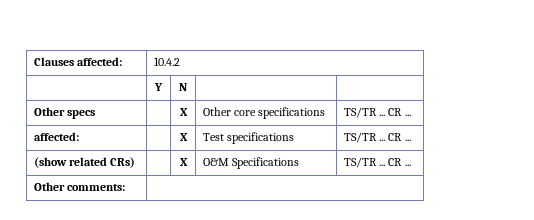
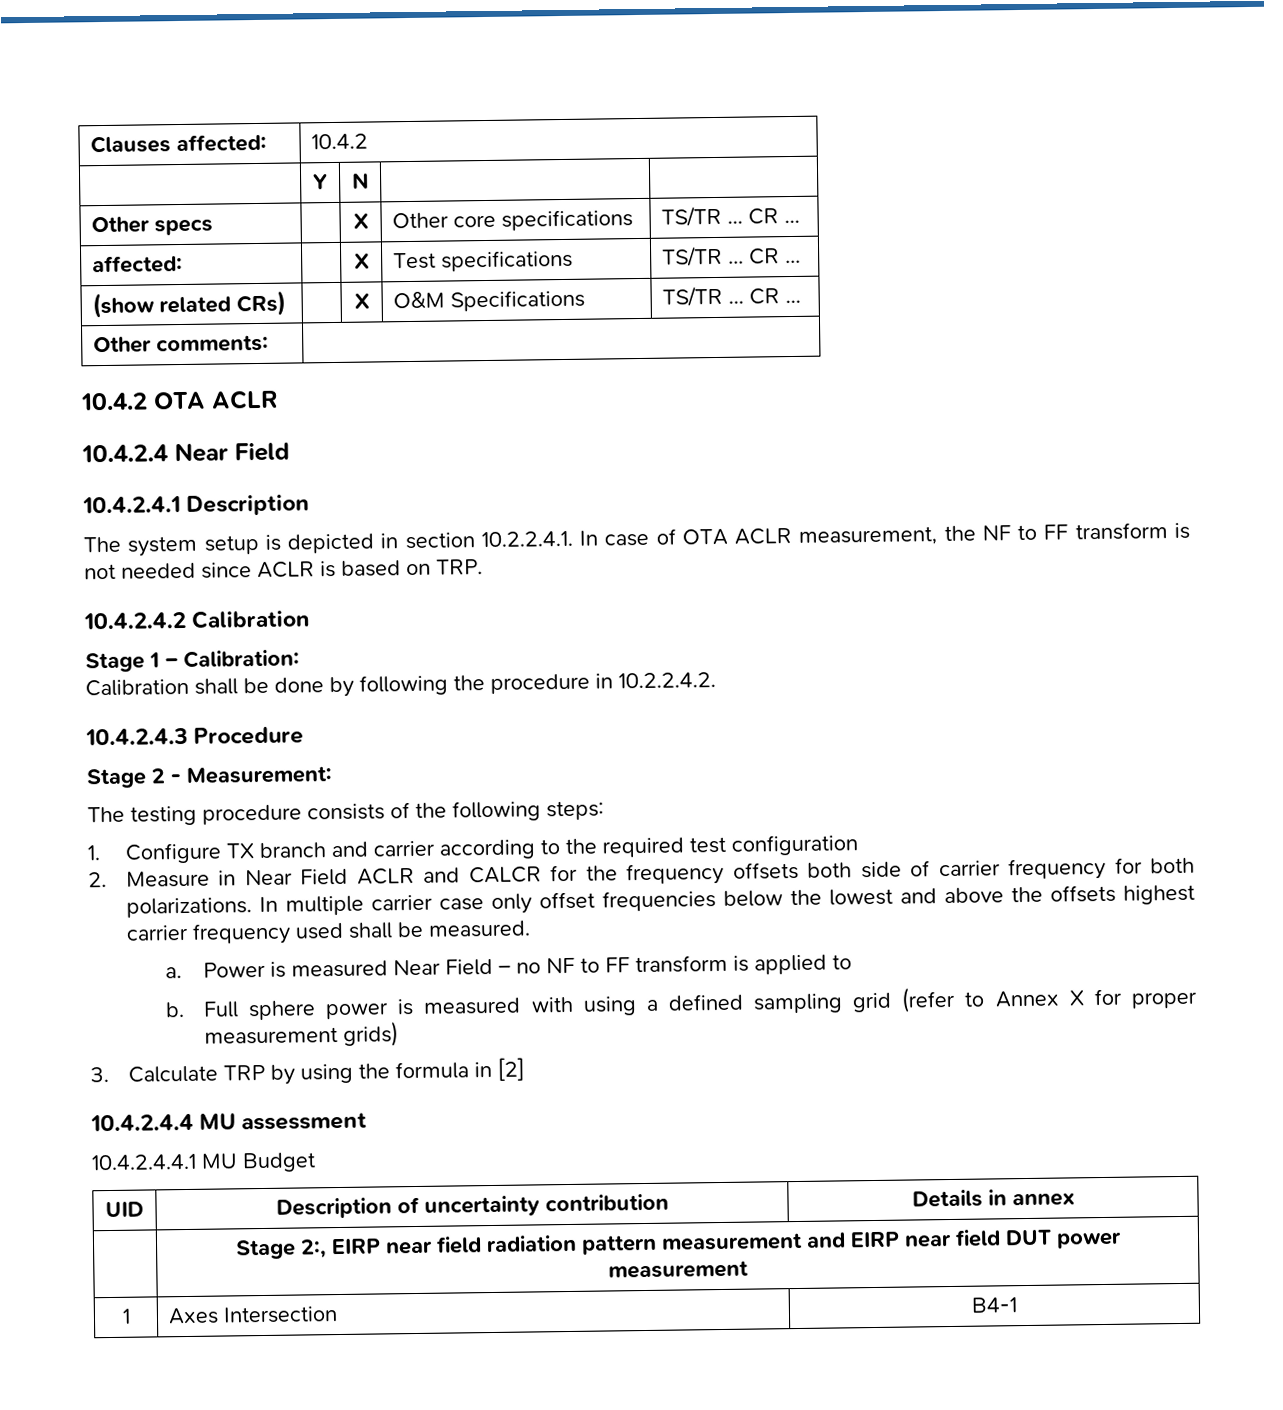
(126, 187) none -> [80,389,279,411] [81,442,290,463] [82,494,311,516] [83,522,1191,557] [84,559,483,580] [83,609,311,630] [85,649,300,673] [85,672,716,698] [85,726,305,746] [86,766,332,789] [87,800,604,826] [87,834,858,864] [88,857,1195,888] [125,884,1195,918] [125,920,531,945] [164,954,852,979] [164,986,1198,1021] [203,1021,399,1047] [90,1057,525,1085] [90,1112,368,1132] [91,1152,316,1173] [105,1201,144,1218] [275,1193,669,1219] [911,1189,1075,1208] [234,1229,1122,1260] [608,1260,749,1279] [121,1308,131,1324] [168,1306,339,1325] [971,1297,1017,1313] // 10.4.2 OTA ACLR // 10.4.2.4 Near Field // 10.4.2.4.1 Description // The system setup is depicted in section 10.2.2.4.1. In case of OTA ACLR measurement, the NF to FF transform is not needed since ACLR is based on TRP. // 10.4.2.4.2 Calibration // Stage 1 – Calibration: // Calibration shall be done by following the procedure in 10.2.2.4.2. // 10.4.2.4.3 Procedure // Stage 2 - Measurement: // The testing procedure consists of the following steps: // 1. Configure TX branch and carrier according to the required test configuration // 2. Measure in Near Field ACLR and CALCR for the frequency offsets both side of carrier frequency for both polarizations. In multiple carrier case only offset frequencies below the lowest and above the offsets highest carrier frequency used shall be measured. // a. Power is measured Near Field – no NF to FF transform is applied to // b. Full sphere power is measured with using a defined sampling grid (refer to Annex X for proper measurement grids) // 3. Calculate TRP by using the formula in [2] // 10.4.2.4.4 MU assessment // 10.4.2.4.4.1 MU Budget // UID | Description of uncertainty contribution | Details in annex // | Stage 2:, EIRP near field radiation pattern measurement and EIRP near field DUT power measurement // 1 | Axes Intersection | B4-1

